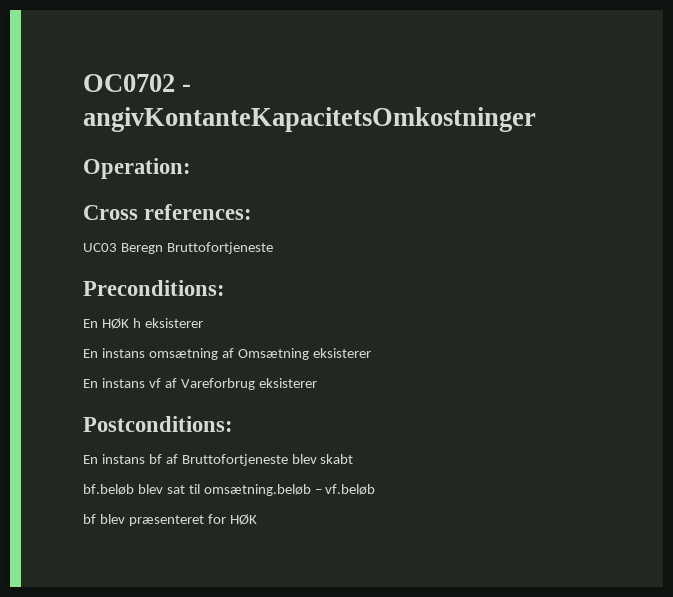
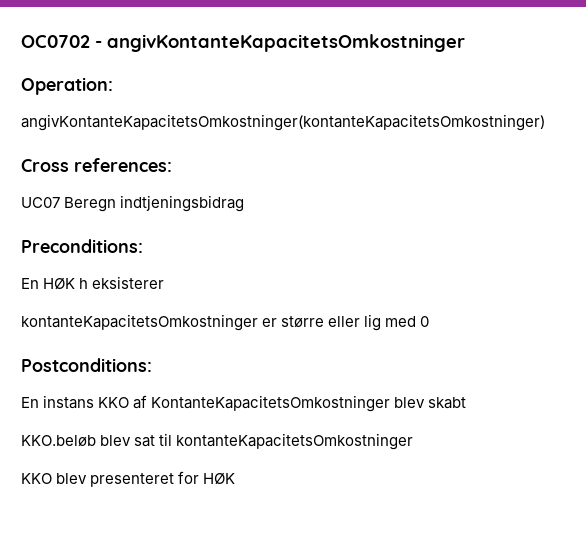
(191, 168) none -> [21,114,545,131] // angivKontanteKapacitetsOmkostninger(kontanteKapacitetsOmkostninger)
[83,242,273,254] UC03 Beregn Bruttofortjeneste -> [21,195,245,212] UC07 Beregn indtjeningsbidrag
[83,348,371,360] [83,378,317,390] En instans omsætning af Omsætning eksisterer // En instans vf af Vareforbrug eksisterer -> [21,314,430,331] kontanteKapacitetsOmkostninger er større eller lig med 0
[148,454,288,466] bf af Bruttofortjeneste -> [98,395,391,412] KKO af KontanteKapacitetsOmkostninger
[83,484,134,495] bf.beløb -> [21,435,96,447] KKO.beløb
[203,484,376,496] [83,514,204,526] omsætning.beløb – vf.beløb // bf blev præsenteret -> [176,433,414,450] [21,473,175,487] kontanteKapacitetsOmkostninger // KKO blev presenteret

